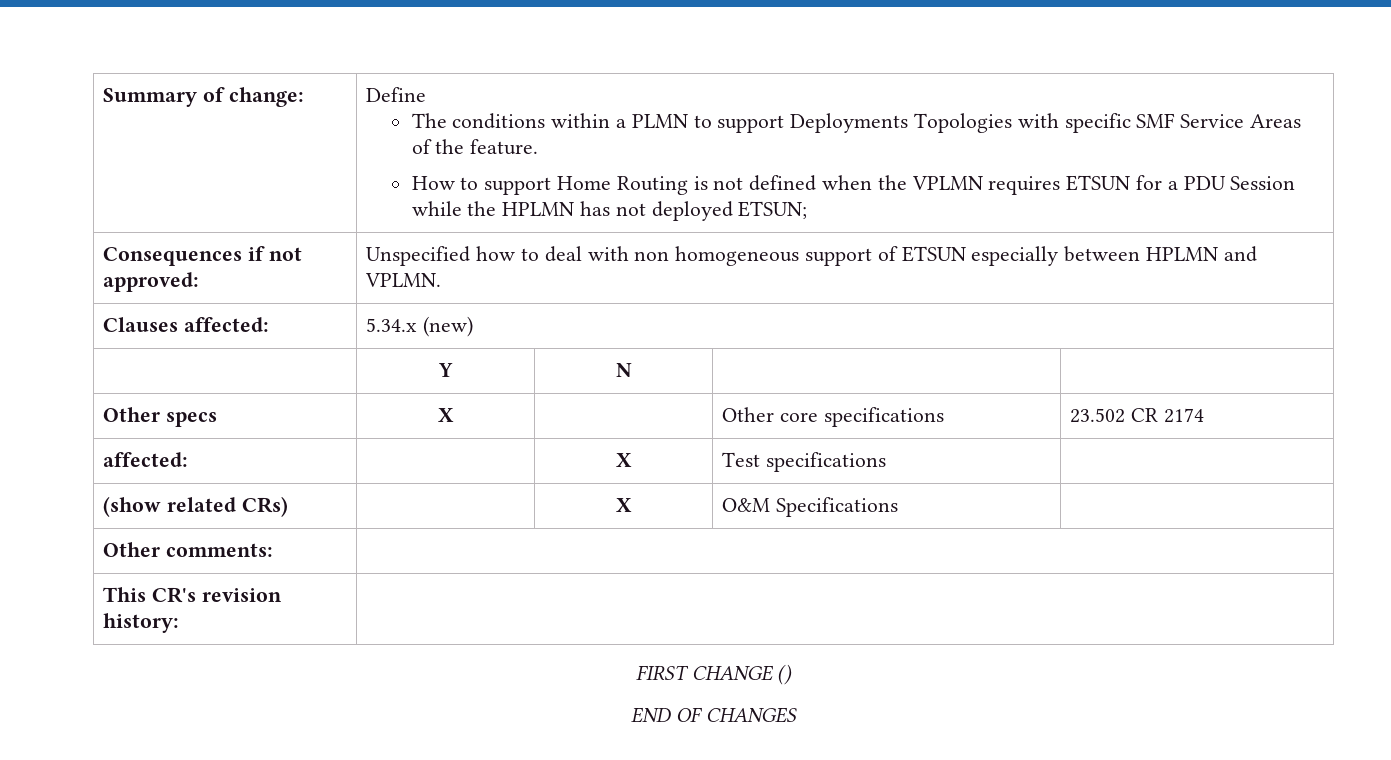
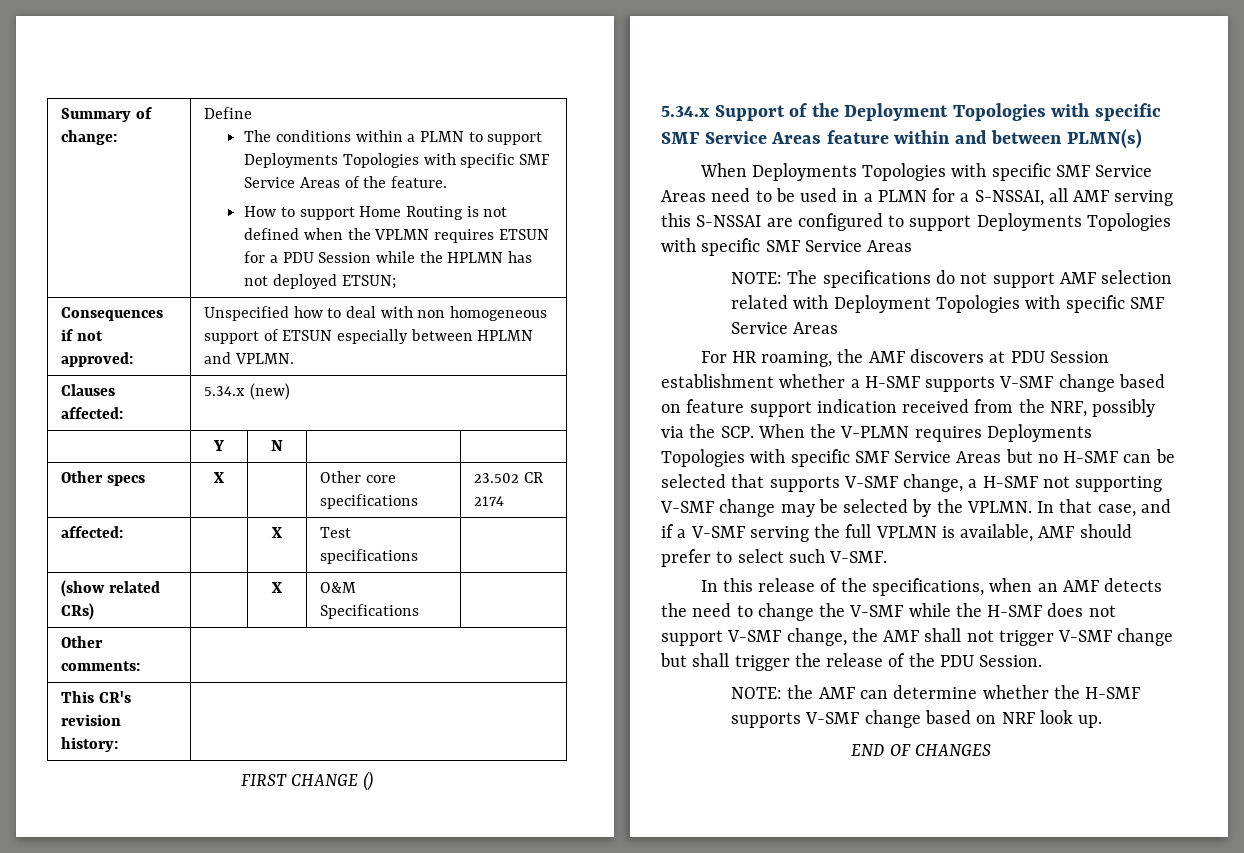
(793, 674) none -> [661,103,1161,121] [661,129,1142,149] [699,163,1153,181] [661,188,1174,206] [661,213,1171,231] [661,238,913,256] [731,270,1173,288] [731,295,1164,313] [731,322,839,334] [700,349,1109,367] [661,374,1165,392] [661,399,1156,417] [661,424,1092,442] [661,449,1175,467] [661,474,1163,492] [660,499,1171,517] [661,524,1132,542] [661,549,888,567] [700,578,1163,596] [661,603,1116,621] [661,628,1174,646] [660,653,1043,671] [731,685,1141,699] [731,710,1103,728] // 5.34.x Support of the Deployment Topologies with specific SMF Service Areas feature within and between PLMN(s) // When Deployments Topologies with specific SMF Service Areas need to be used in a PLMN for a S-NSSAI, all AMF serving this S-NSSAI are configured to support Deployments Topologies with specific SMF Service Areas // NOTE: The specifications do not support AMF selection related with Deployment Topologies with specific SMF Service Areas // For HR roaming, the AMF discovers at PDU Session establishment whether a H-SMF supports V-SMF change based on feature support indication received from the NRF, possibly via the SCP. When the V-PLMN requires Deployments Topologies with specific SMF Service Areas but no H-SMF can be selected that supports V-SMF change, a H-SMF not supporting V-SMF change may be selected by the VPLMN. In that case, and if a V-SMF serving the full VPLMN is available, AMF should prefer to select such V-SMF. // In this release of the specifications, when an AMF detects the need to change the V-SMF while the H-SMF does not support V-SMF change, the AMF shall not trigger V-SMF change but shall trigger the release of the PDU Session. // NOTE: the AMF can determine whether the H-SMF supports V-SMF change based on NRF look up.

